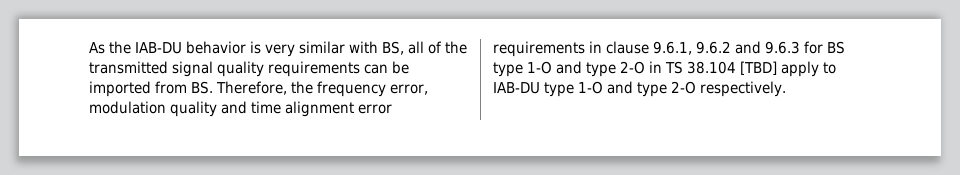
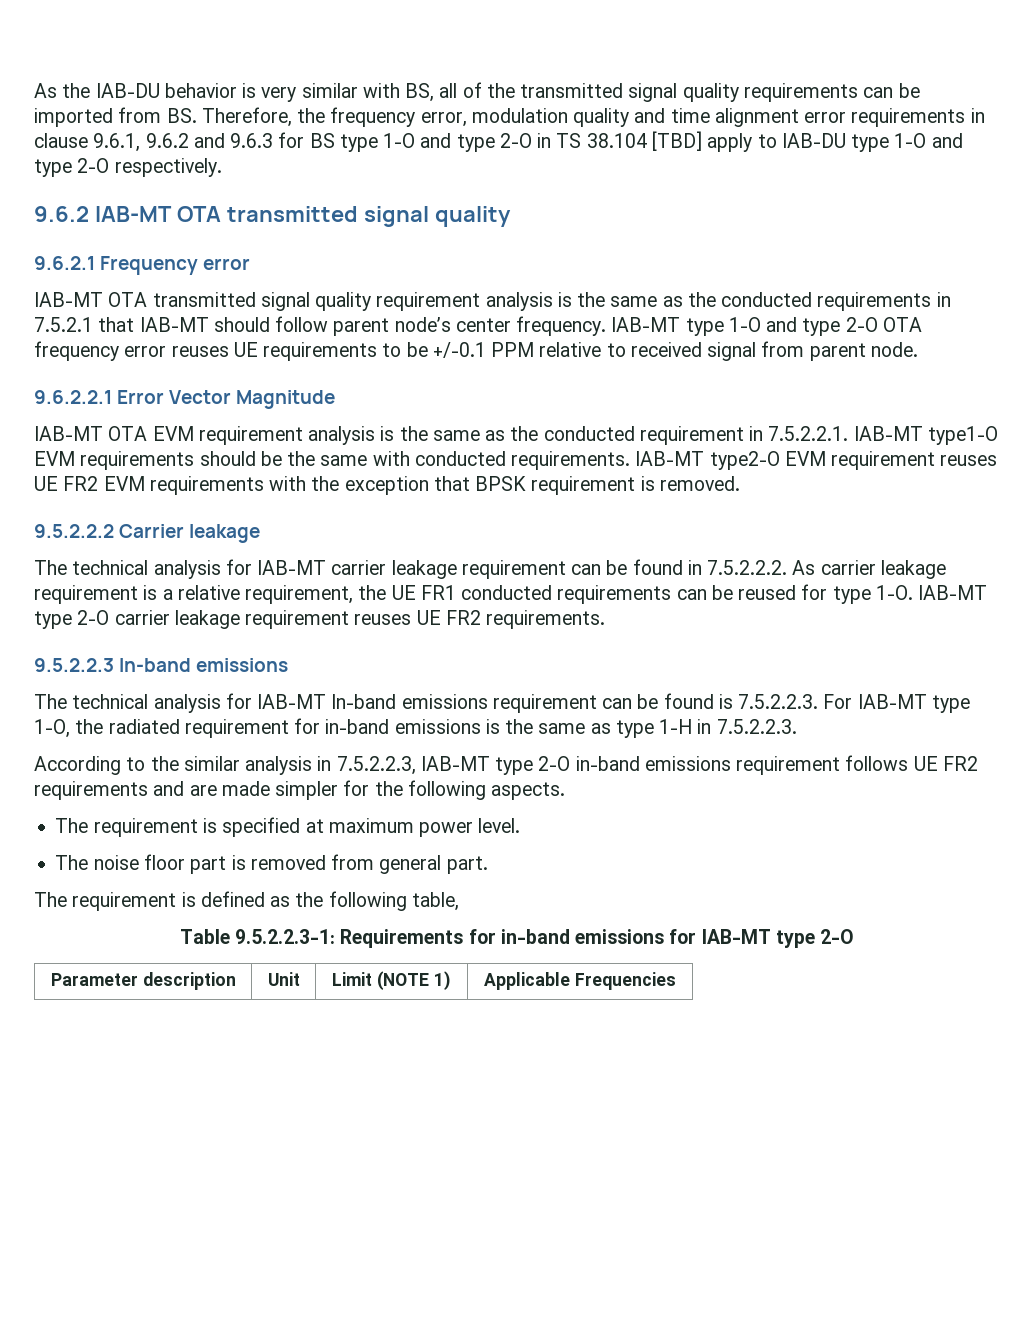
(786, 89) none -> [34,206,511,227] [34,256,251,275] [34,292,951,311] [34,316,922,336] [34,341,918,361] [34,390,336,409] [34,426,998,445] [34,451,998,470] [34,476,740,495] [34,524,261,543] [34,559,946,579] [34,584,988,604] [34,610,606,629] [34,658,289,672] [34,693,970,713] [34,718,797,738] [34,755,978,775] [34,780,566,800] [55,817,521,837] [55,854,488,874] [34,891,459,911] [179,929,855,948] [50,972,236,990] [267,972,300,986] [332,971,451,990] [484,972,676,990] // 9.6.2 IAB-MT OTA transmitted signal quality // 9.6.2.1 Frequency error // IAB-MT OTA transmitted signal quality requirement analysis is the same as the conducted requirements in 7.5.2.1 that IAB-MT should follow parent node’s center frequency. IAB-MT type 1-O and type 2-O OTA frequency error reuses UE requirements to be +/-0.1 PPM relative to received signal from parent node. // 9.6.2.2.1 Error Vector Magnitude // IAB-MT OTA EVM requirement analysis is the same as the conducted requirement in 7.5.2.2.1. IAB-MT type1-O EVM requirements should be the same with conducted requirements. IAB-MT type2-O EVM requirement reuses UE FR2 EVM requirements with the exception that BPSK requirement is removed. // 9.5.2.2.2 Carrier leakage // The technical analysis for IAB-MT carrier leakage requirement can be found in 7.5.2.2.2. As carrier leakage requirement is a relative requirement, the UE FR1 conducted requirements can be reused for type 1-O. IAB-MT type 2-O carrier leakage requirement reuses UE FR2 requirements. // 9.5.2.2.3 In-band emissions // The technical analysis for IAB-MT In-band emissions requirement can be found is 7.5.2.2.3. For IAB-MT type 1-O, the radiated requirement for in-band emissions is the same as type 1-H in 7.5.2.2.3. // According to the similar analysis in 7.5.2.2.3, IAB-MT type 2-O in-band emissions requirement follows UE FR2 requirements and are made simpler for the following aspects. // The requirement is specified at maximum power level. // The noise floor part is removed from general part. // The requirement is defined as the following table, // Table 9.5.2.2.3-1: Requirements for in-band emissions for IAB-MT type 2-O // Parameter description | Unit | Limit (NOTE 1) | Applicable Frequencies

